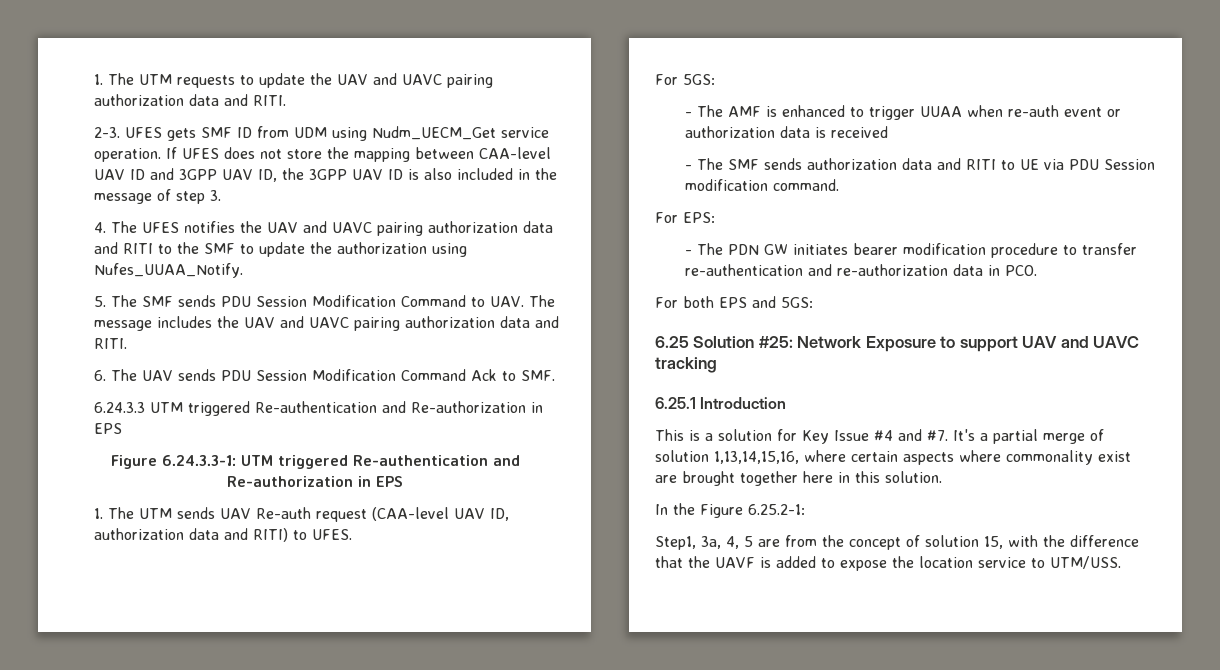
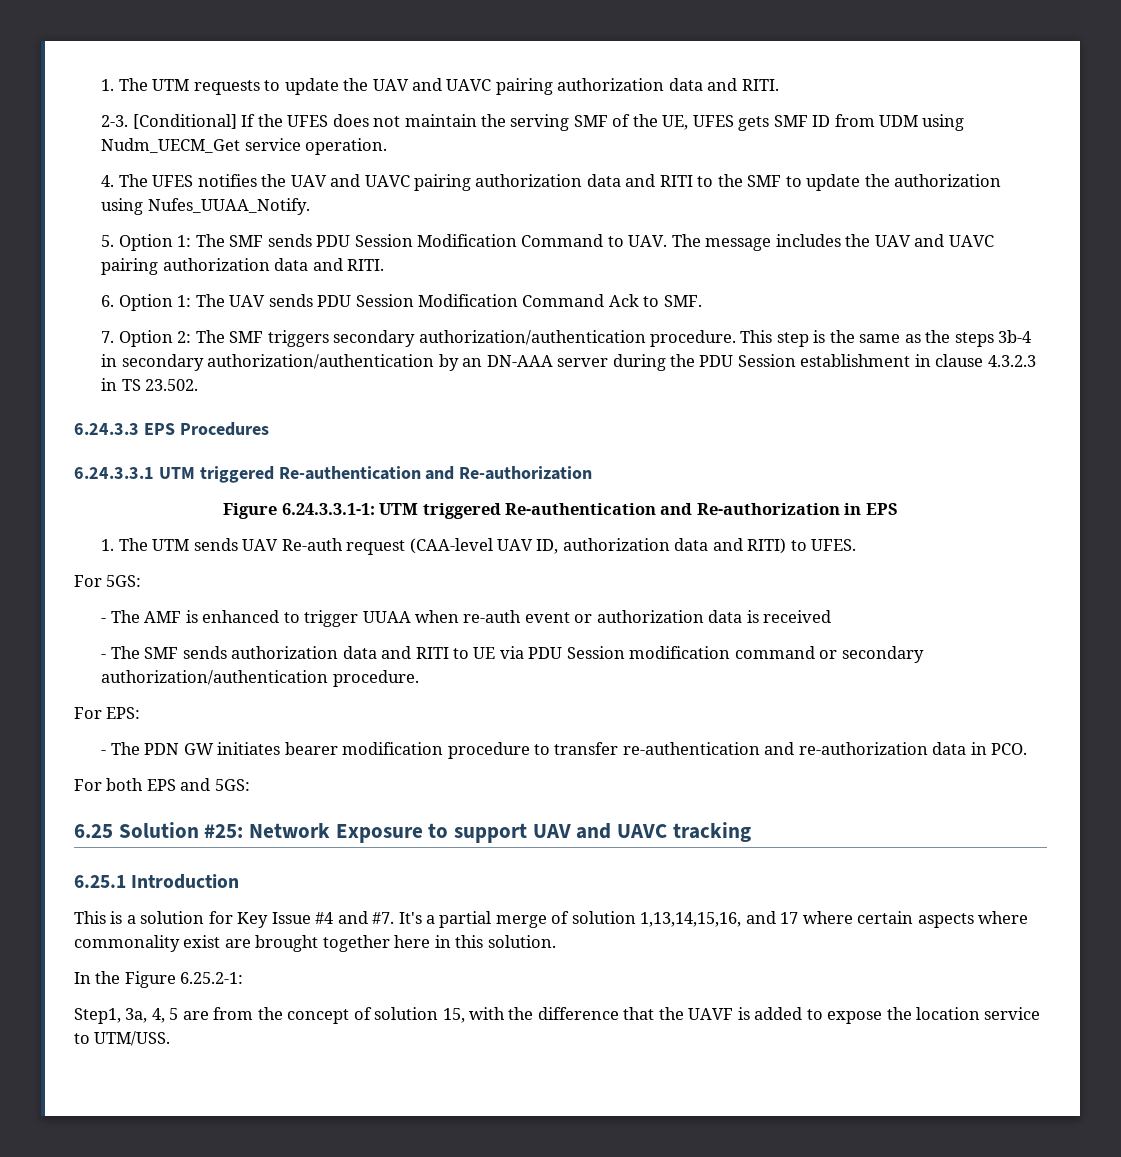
(120, 132) none -> [132,114,689,131] [Conditional] If the UFES does not maintain the serving SMF of the UE,
[165,147,551,162] [93,168,557,182] [93,189,221,204] If UFES does not store the mapping between CAA-level UAV ID and 3GPP UAV ID, the 3GPP UAV ID is also included in the message of step 3. -> (388, 146) none
(106, 301) none -> [118,234,192,251] Option 1:
(106, 375) none -> [118,294,192,311] Option 1:
[93,401,543,416] [93,423,122,434] [110,455,236,469] 6.24.3.3 UTM triggered Re-authentication and Re-authorization in EPS // Figure 6.24.3.3-1: -> [101,330,1032,347] [101,354,1036,371] [101,378,199,391] [74,422,269,436] [74,466,593,483] [223,503,375,519] 7. Option 2: The SMF triggers secondary authorization/authentication procedure. This step is the same as the steps 3b-4 in secondary authorization/authentication by an DN-AAA server during the PDU Session establishment in clause 4.3.2.3 in TS 23.502. // 6.24.3.3 EPS Procedures // 6.24.3.3.1 UTM triggered Re-authentication and Re-authorization // Figure 6.24.3.3.1-1:
[772,179,839,191] command. -> [734,646,924,663] [101,670,419,687] command or secondary authorization/authentication procedure.
(799, 457) none -> [745,911,799,924] and 17

